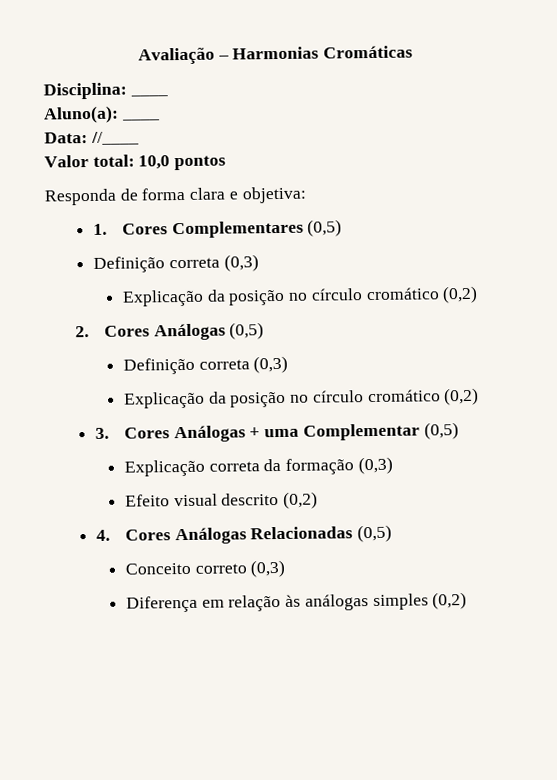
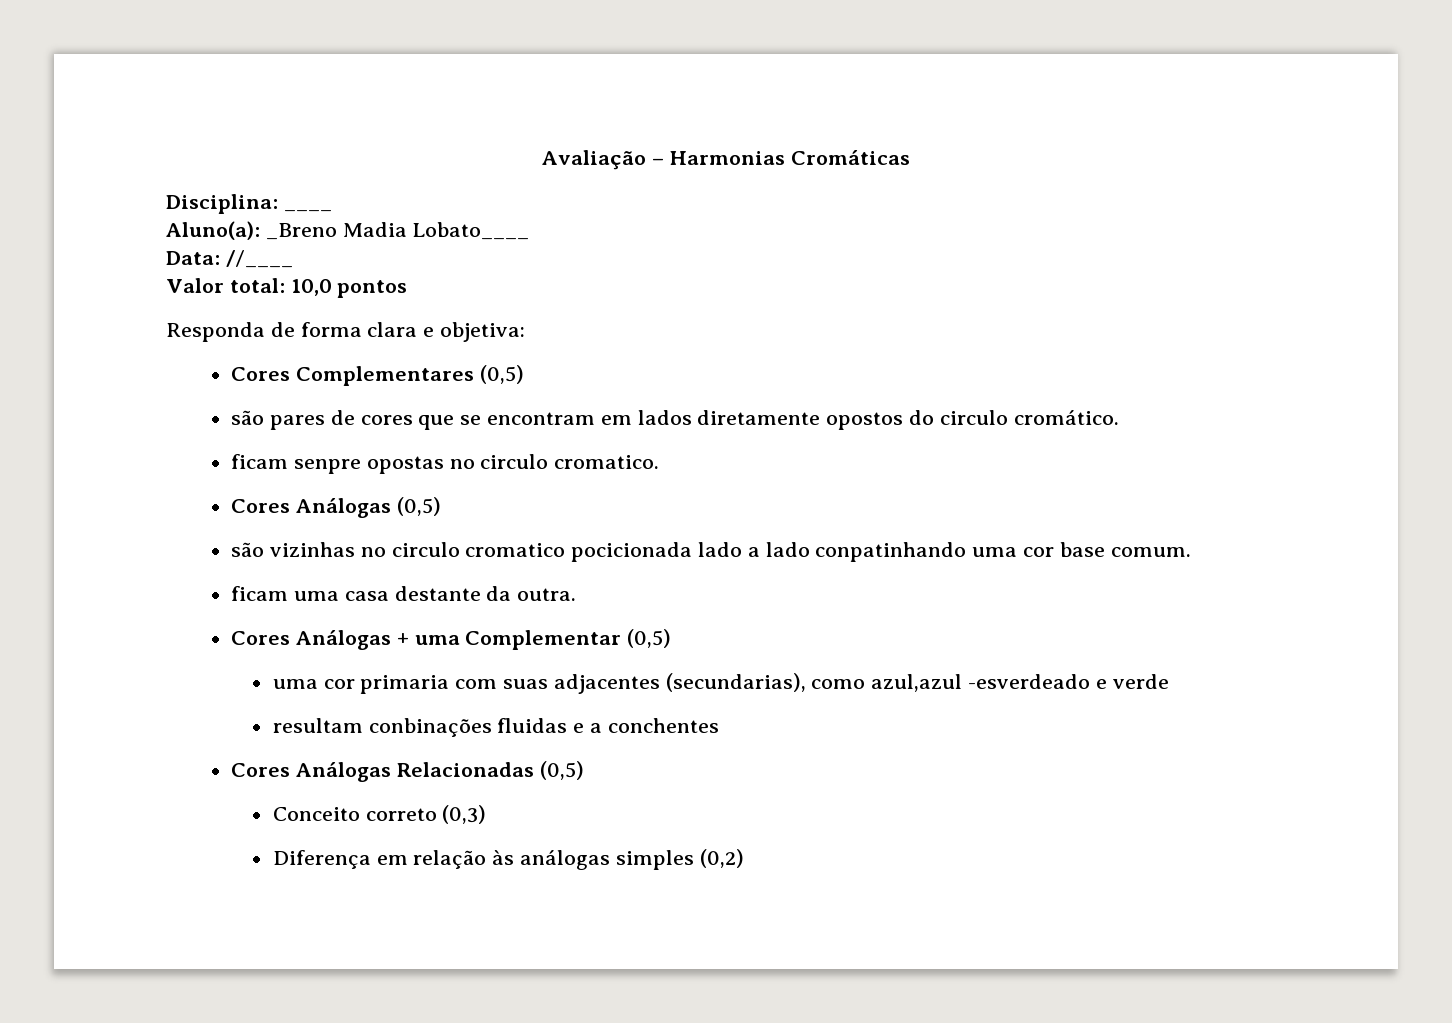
[121,118,160,121] ____ -> [265,222,530,240] _Breno Madia Lobato____
[93,223,108,235] 1. -> (526, 332) none
[93,254,259,273] [122,285,479,307] [74,322,265,341] [123,355,289,375] [124,387,480,409] [95,427,110,439] Definição correta (0,3) // Explicação da posição no círculo cromático (0,2) // 2. Cores Análogas (0,5) // Definição correta (0,3) // Explicação da posição no círculo cromático (0,2) // 3. -> [231,410,1119,430] [231,454,660,474] [231,497,441,518] [231,542,1191,562] [231,586,577,601] são pares de cores que se encontram em lados diretamente opostos do circulo cromático. // ficam senpre opostas no circulo cromatico. // Cores Análogas (0,5) // são vizinhas no circulo cromatico pocicionada lado a lado conpatinhando uma cor base comum. // ficam uma casa destante da outra. //
[124,456,393,477] [125,491,319,509] [96,529,111,541] Explicação correta da formação (0,3) // Efeito visual descrito (0,2) // 4. -> [272,673,1169,694] [272,718,719,737] uma cor primaria com suas adjacentes (secundarias), como azul,azul -esverdeado e verde // resultam conbinações fluidas e a conchentes //

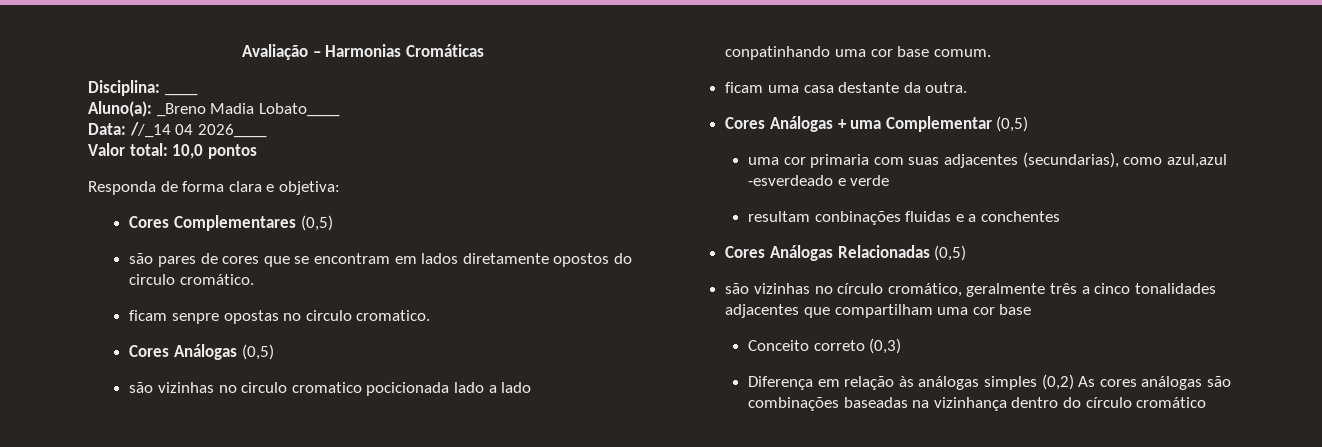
[225,250,293,268] //____ -> [129,122,267,138] //_14 04 2026____
(584, 770) none -> [725,283,1216,297] [725,304,1032,318] // são vizinhas no círculo cromático, geralmente três a cinco tonalidades adjacentes que compartilham uma cor base
(744, 858) none -> [1078,376,1231,390] [748,397,1207,411] As cores análogas são combinações baseadas na vizinhança dentro do círculo cromático

